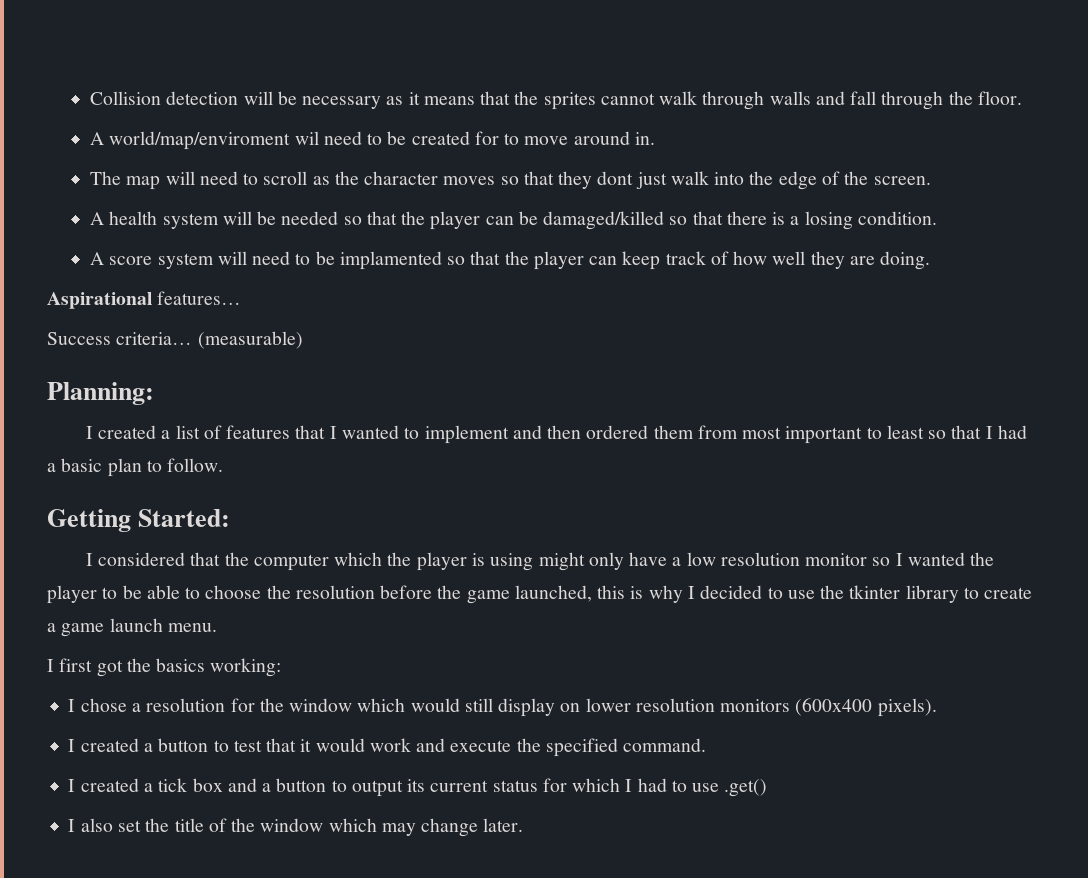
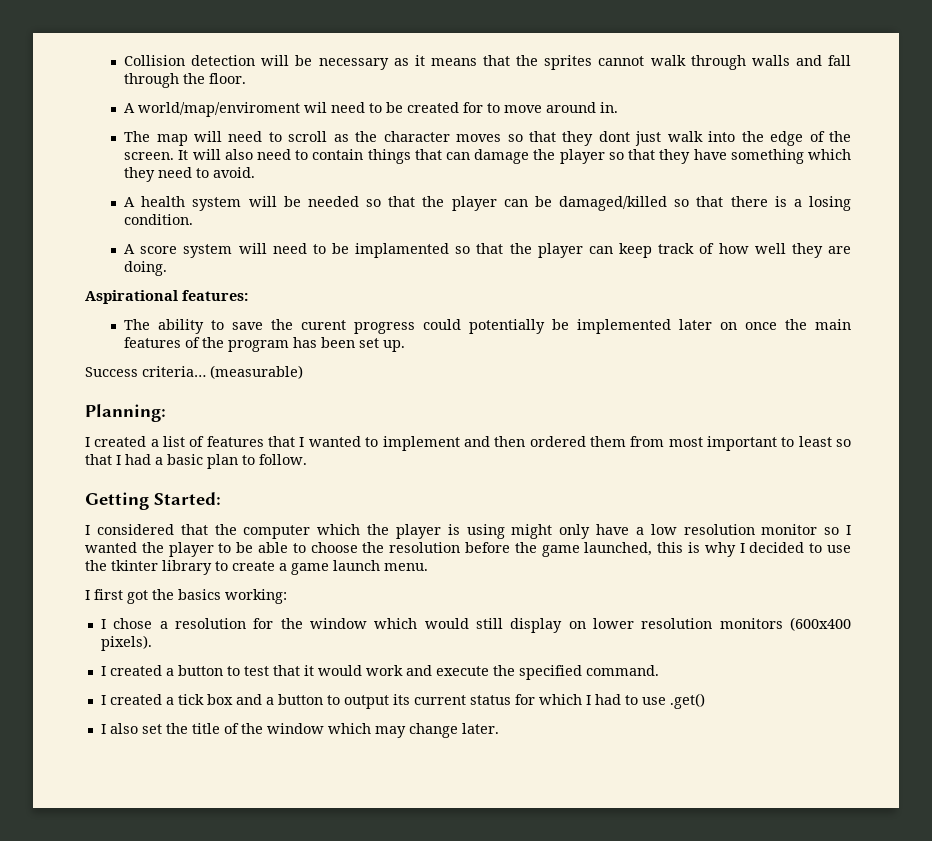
(931, 180) none -> [178,149,851,164] [124,167,256,182] It will also need to contain things that can damage the player so that they have something which they need to avoid.
[157,291,242,305] features… -> [182,290,248,301] [124,319,852,334] [124,337,406,352] features: // The ability to save the curent progress could potentially be implemented later on once the main features of the program has been set up.

